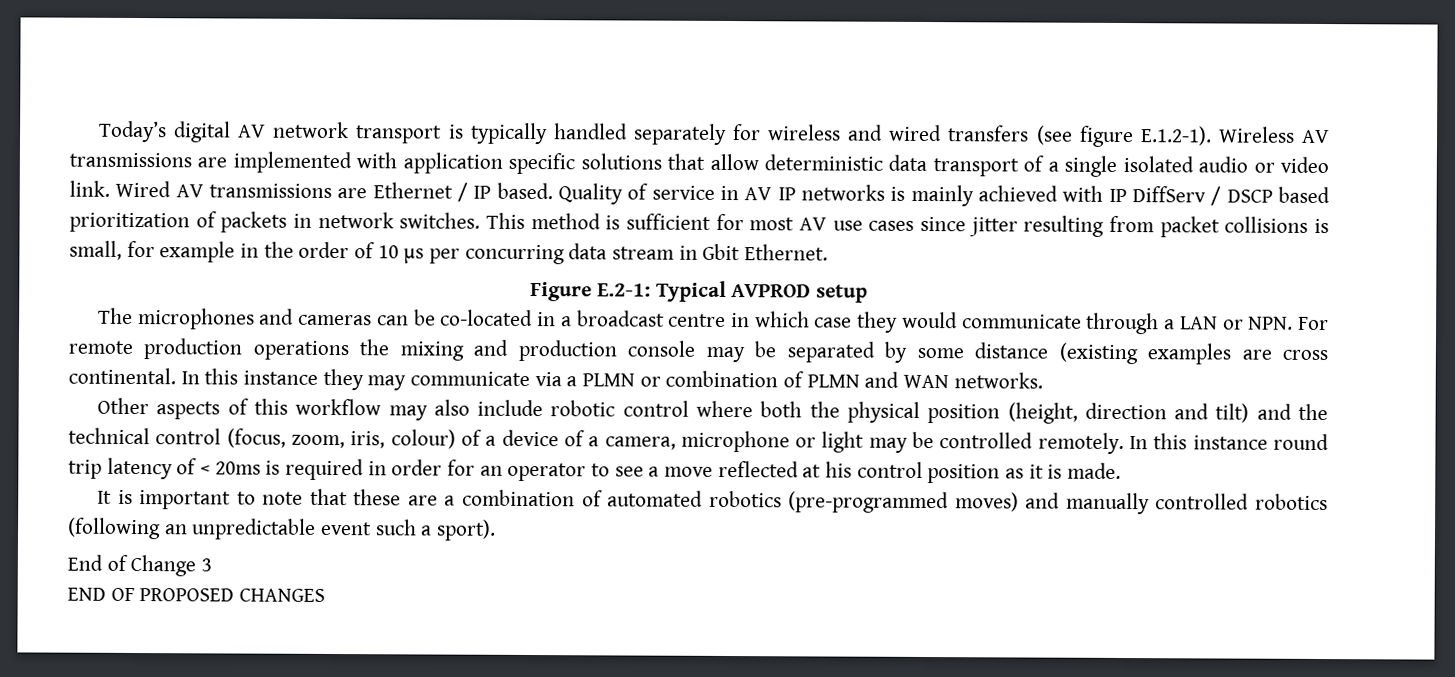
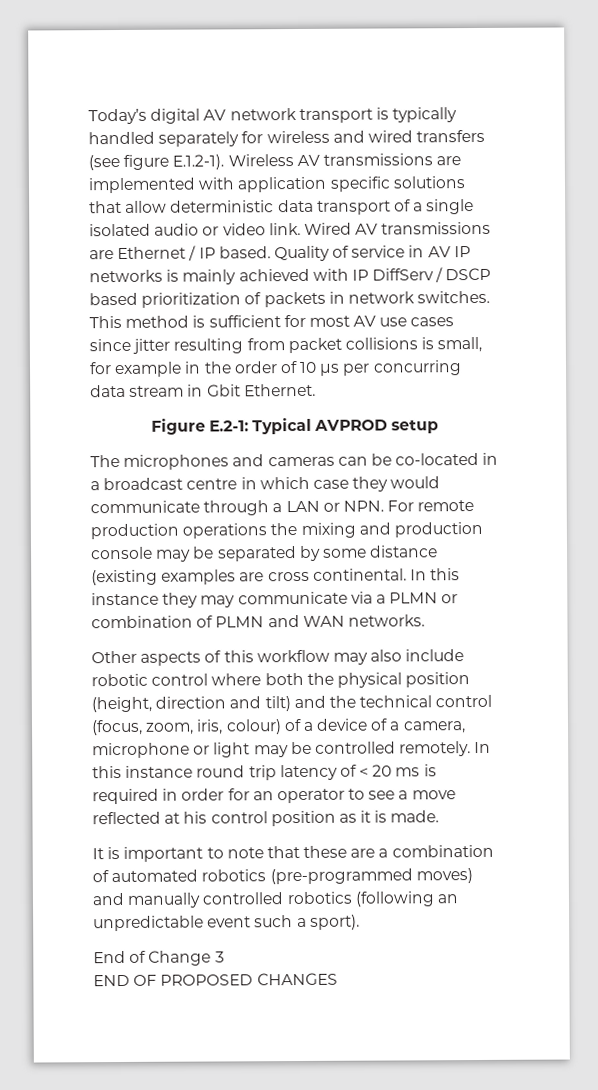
[214,461,261,475] 20ms -> [372,764,421,777] 20 ms

